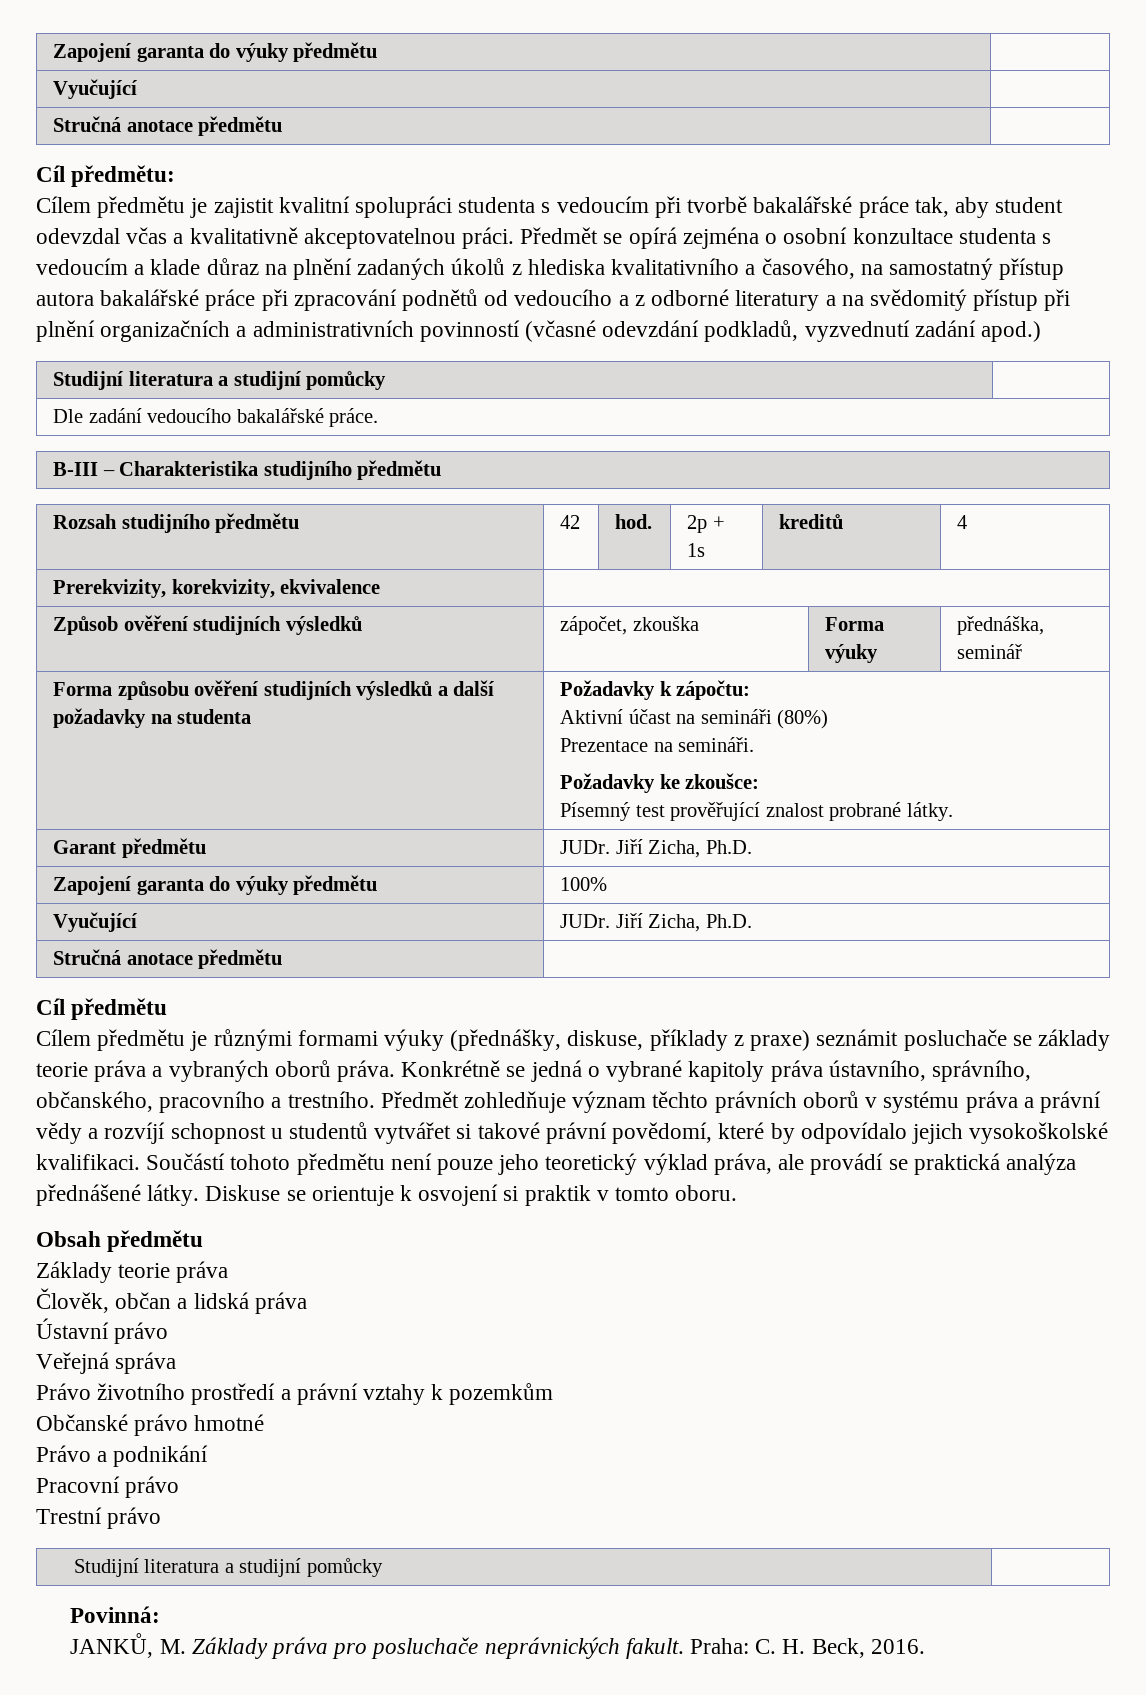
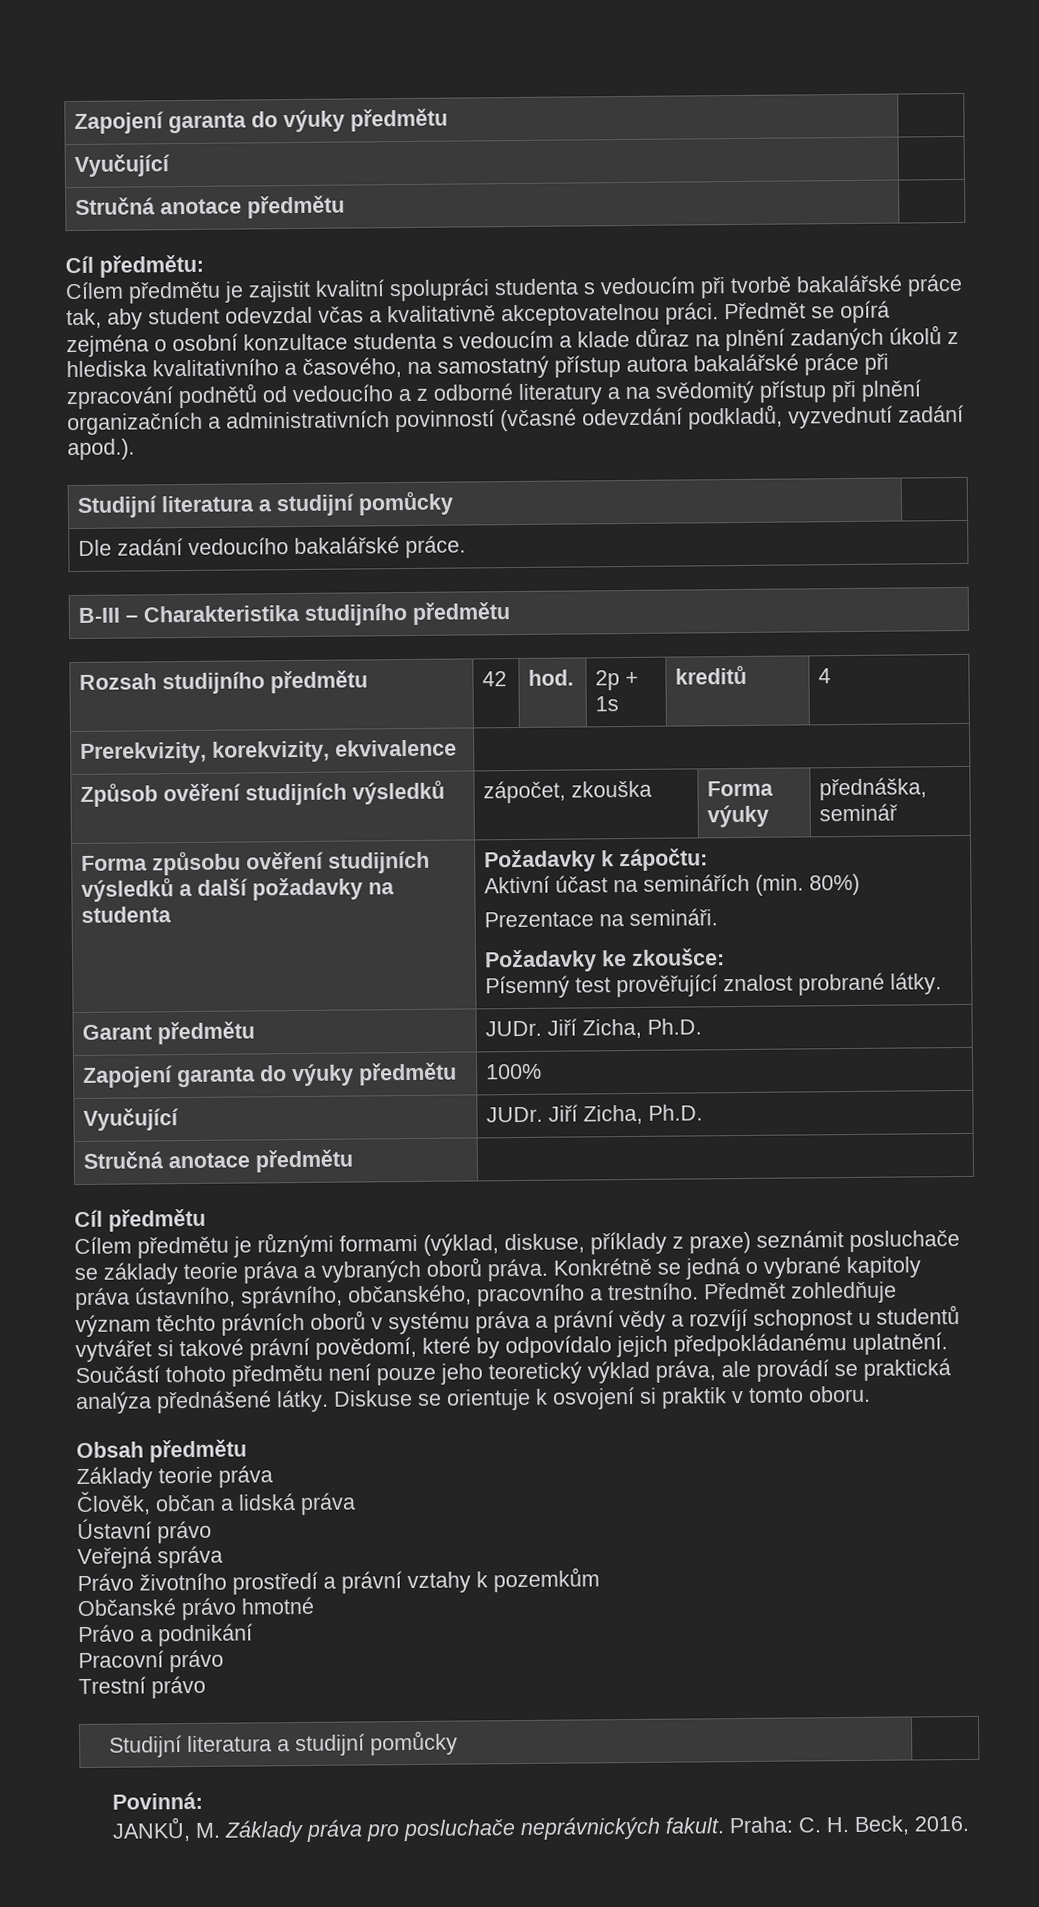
[981,321,1042,342] apod.) -> [67,438,135,461] apod.).
[700,709,829,729] semináři (80%) -> [643,873,861,896] seminářích (min. 80%)
[384,1029,562,1051] výuky (přednášky, -> [423,1233,499,1256] (výklad,
[969,1122,1109,1144] [36,1154,140,1170] vysokoškolské kvalifikaci. -> [673,1332,948,1357] předpokládanému uplatnění.

